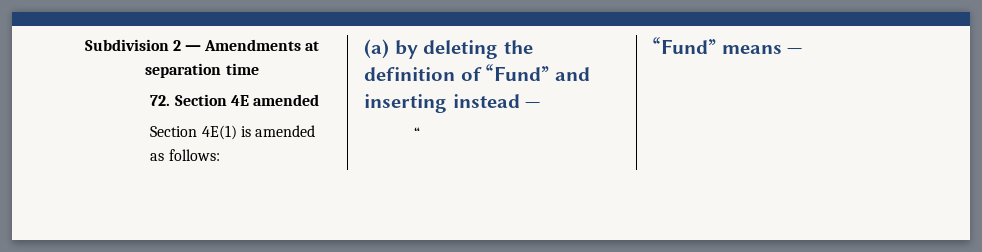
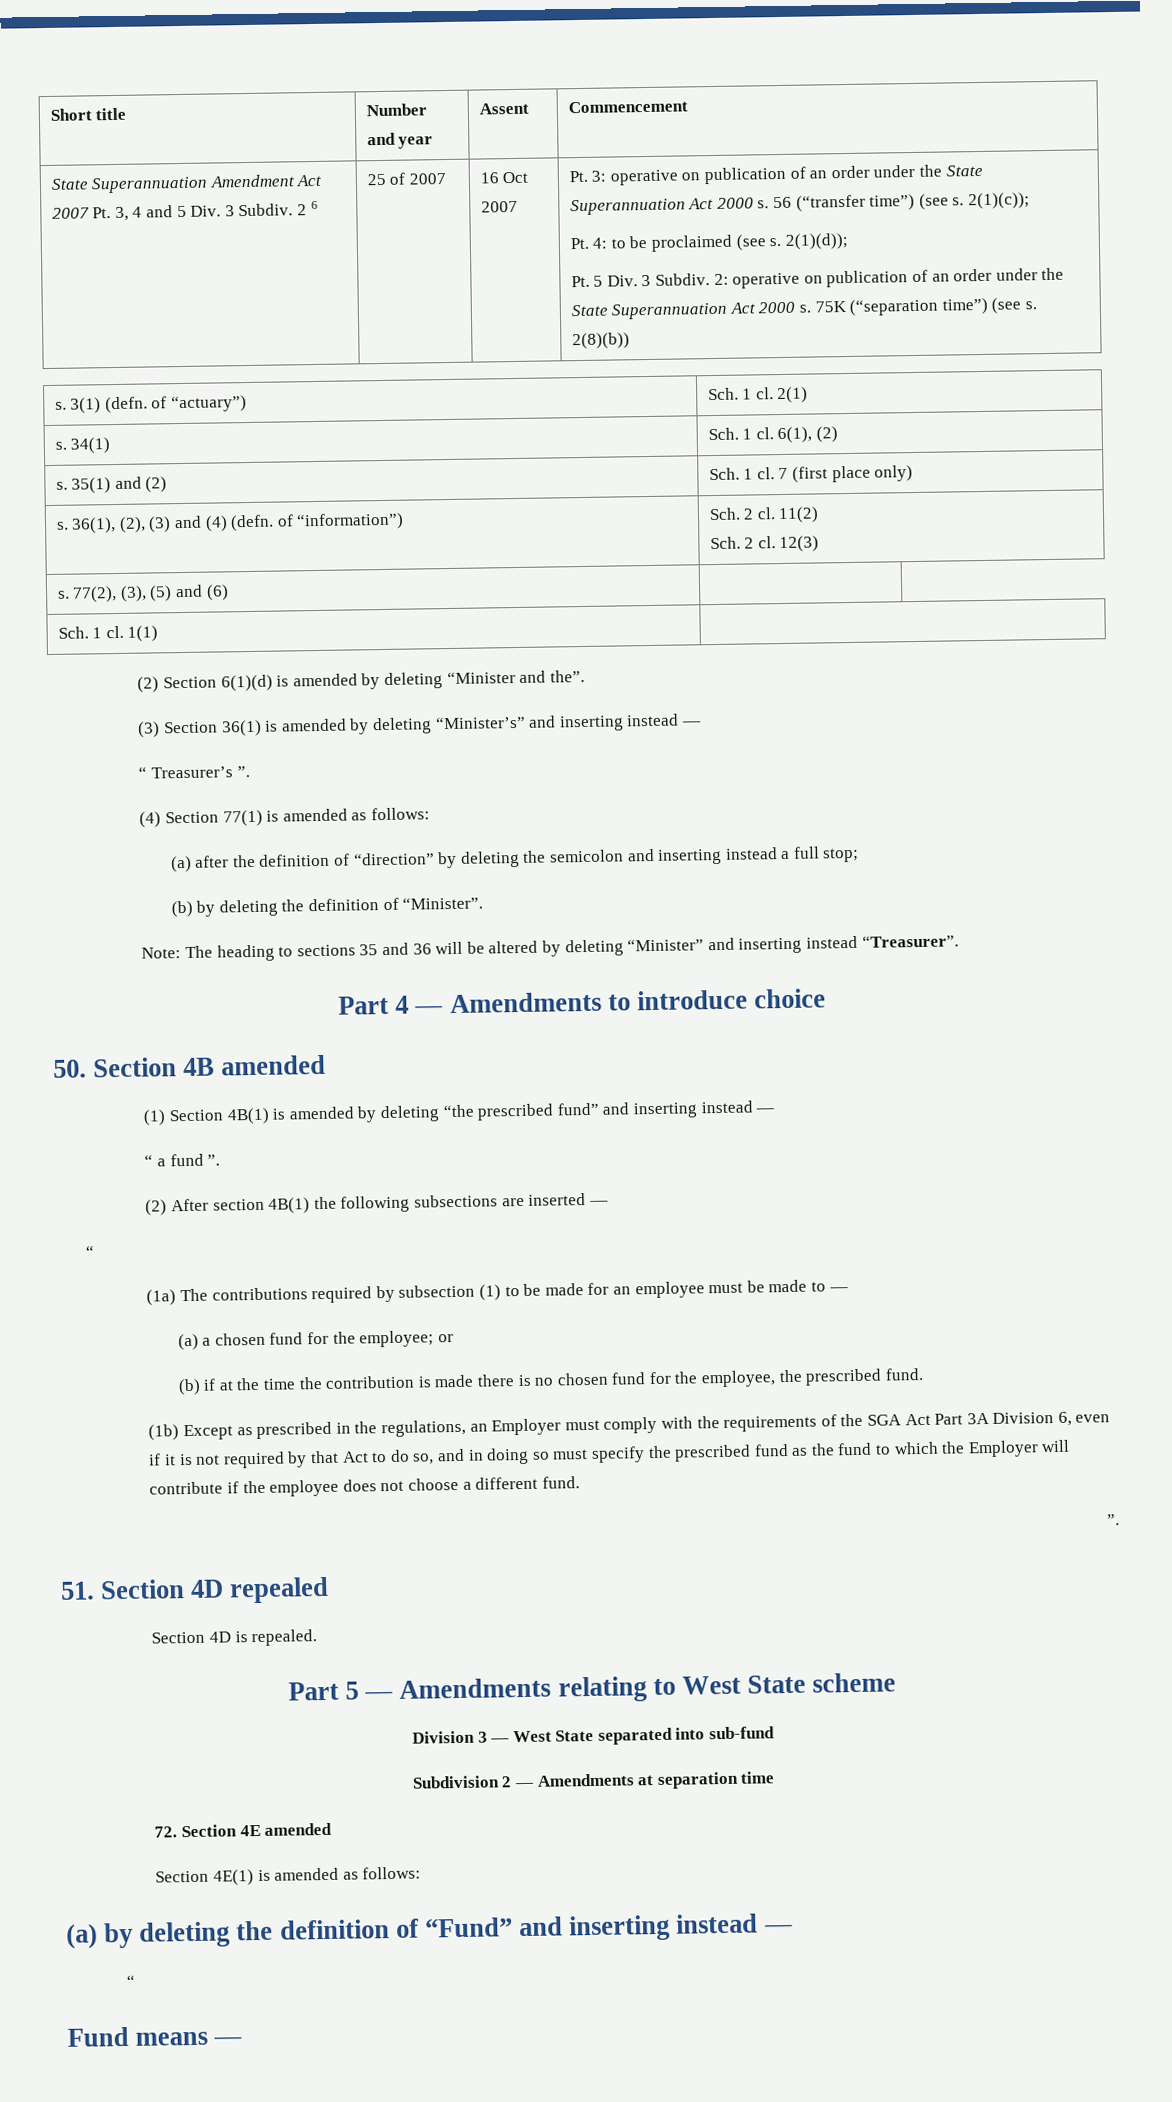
(84, 45) none -> [49,107,127,121] [365,103,427,117] [366,132,434,149] [478,102,529,115] [567,100,688,114] [50,174,323,194] [51,200,318,221] [366,172,446,186] [479,171,529,184] [480,200,518,213] [568,164,983,186] [569,192,1030,216] [569,232,848,252] [570,267,1065,289] [570,297,1037,320] [571,332,630,350] [54,395,247,414] [707,386,809,404] [54,437,111,454] [707,426,838,444] [55,476,168,494] [708,465,914,483] [55,512,405,534] [708,506,820,524] [709,535,820,553] [57,584,229,603] [57,625,159,642] [137,669,585,693] [138,713,702,738] [138,766,250,779] [139,807,431,828] [170,846,860,873] [170,896,484,918] [141,934,959,962] [338,988,826,1015] [53,1054,327,1078] [143,1100,776,1126] [144,1153,221,1167] [145,1193,609,1216] [85,1245,96,1258] [146,1279,849,1306] [177,1330,454,1351] [177,1367,923,1396] [148,1411,1111,1441] [148,1439,1071,1469] [149,1476,580,1497] [1107,1514,1120,1526] [60,1576,330,1604] [151,1629,318,1647] [287,1672,897,1703] [411,1726,776,1745] Short title | Number and year | Assent | Commencement // State Superannuation Amendment Act 2007 Pt. 3, 4 and 5 Div. 3 Subdiv. 2 6 | 25 of 2007 | 16 Oct 2007 | Pt. 3: operative on publication of an order under the State Superannuation Act 2000 s. 56 (“transfer time”) (see s. 2(1)(c)); // Pt. 4: to be proclaimed (see s. 2(1)(d)); // Pt. 5 Div. 3 Subdiv. 2: operative on publication of an order under the State Superannuation Act 2000 s. 75K (“separation time”) (see s. 2(8)(b)) // s. 3(1) (defn. of “actuary”) | Sch. 1 cl. 2(1) // s. 34(1) | Sch. 1 cl. 6(1), (2) // s. 35(1) and (2) | Sch. 1 cl. 7 (first place only) // s. 36(1), (2), (3) and (4) (defn. of “information”) | Sch. 2 cl. 11(2) // Sch. 2 cl. 12(3) // s. 77(2), (3), (5) and (6) | // Sch. 1 cl. 1(1) | // (2) Section 6(1)(d) is amended by deleting “Minister and the”. // (3) Section 36(1) is amended by deleting “Minister’s” and inserting instead — // “ Treasurer’s ”. // (4) Section 77(1) is amended as follows: // (a) after the definition of “direction” by deleting the semicolon and inserting instead a full stop; // (b) by deleting the definition of “Minister”. // Note: The heading to sections 35 and 36 will be altered by deleting “Minister” and inserting instead “Treasurer”. // Part 4 — Amendments to introduce choice // 50. Section 4B amended // (1) Section 4B(1) is amended by deleting “the prescribed fund” and inserting instead — // “ a fund ”. // (2) After section 4B(1) the following subsections are inserted — // “ // (1a) The contributions required by subsection (1) to be made for an employee must be made to — // (a) a chosen fund for the employee; or // (b) if at the time the contribution is made there is no chosen fund for the employee, the prescribed fund. // (1b) Except as prescribed in the regulations, an Employer must comply with the requirements of the SGA Act Part 3A Division 6, even if it is not required by that Act to do so, and in doing so must specify the prescribed fund as the fund to which the Employer will contribute if the employee does not choose a different fund. // ”. // 51. Section 4D repealed // Section 4D is repealed. // Part 5 — Amendments relating to West State scheme // Division 3 — West State separated into sub-fund //
[653,37,716,54] “Fund” -> [67,2026,129,2047] Fund

